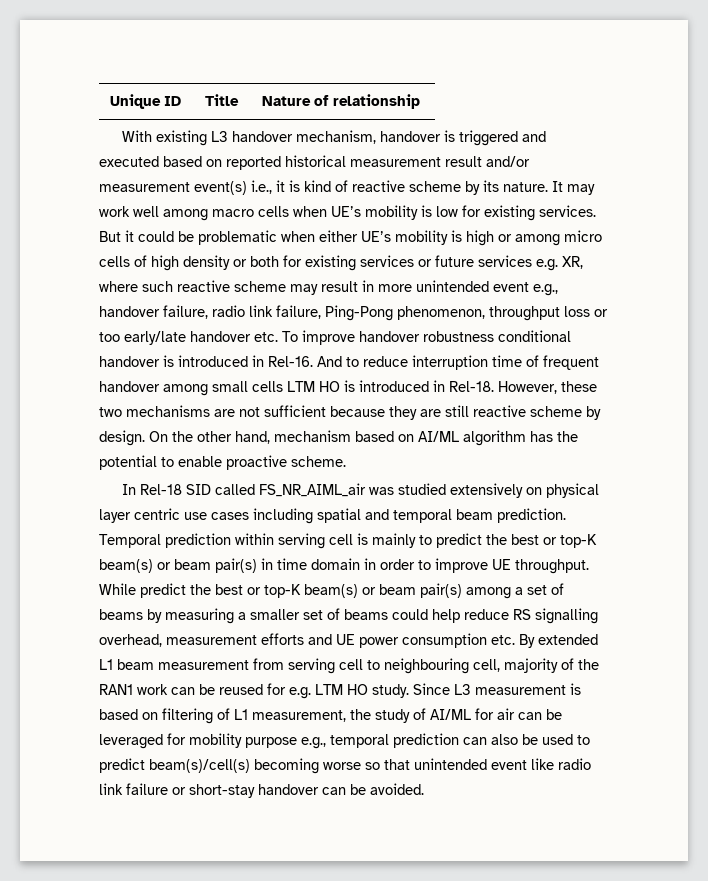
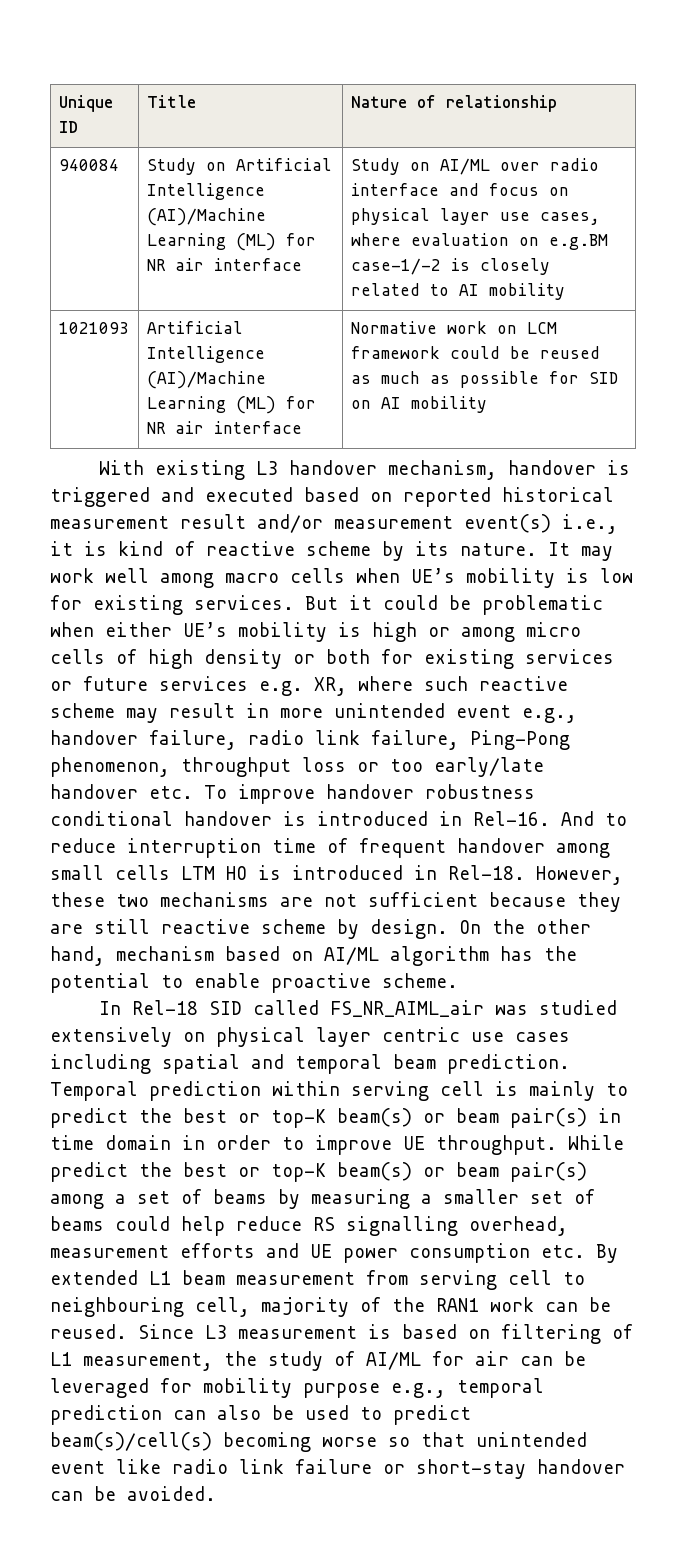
(421, 101) none -> [58,159,119,171] [146,158,332,175] [146,183,265,200] [146,208,266,226] [146,233,316,251] [146,258,302,271] [350,158,599,175] [350,183,569,196] [350,208,600,225] [350,233,608,250] [350,258,550,275] [350,283,565,300] [58,322,129,334] [146,321,243,334] [146,346,265,363] [146,371,266,389] [146,396,316,414] [146,421,302,434] [350,321,557,334] [350,346,600,359] [350,371,618,388] [350,396,487,413] // 940084 | Study on Artificial Intelligence (AI)/Machine Learning (ML) for NR air interface | Study on AI/ML over radio interface and focus on physical layer use cases, where evaluation on e.g.BM case-1/-2 is closely related to AI mobility // 1021093 | Artificial Intelligence (AI)/Machine Learning (ML) for NR air interface | Normative work on LCM framework could be reused as much as possible for SID on AI mobility
[219,683,409,699] reused for e.g. LTM HO study. -> [50,1324,127,1339] reused.

